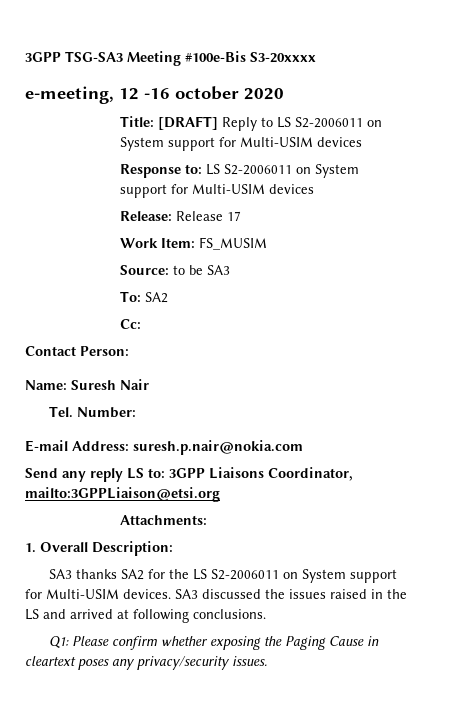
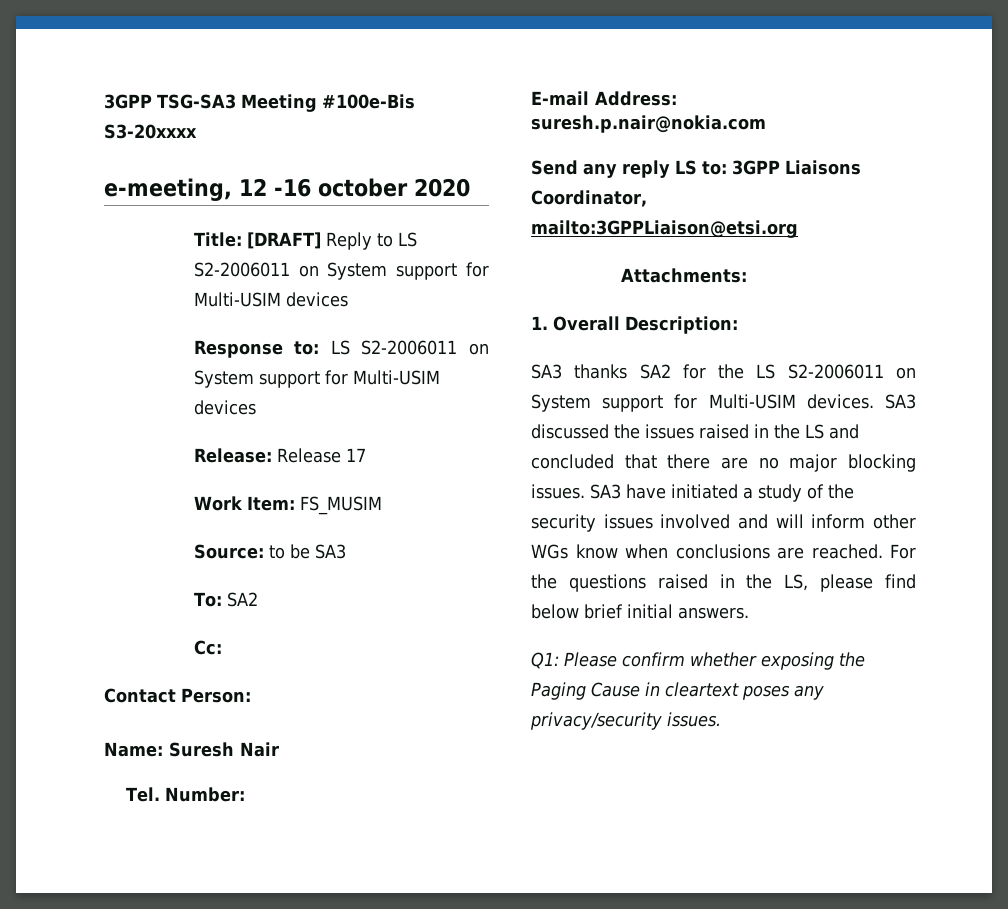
[70,609,266,623] arrived at following conclusions. -> [531,454,916,472] [531,484,854,502] [531,514,916,532] [531,544,916,559] [531,574,916,592] [531,604,749,619] concluded that there are no major blocking issues. SA3 have initiated a study of the security issues involved and will inform other WGs know when conclusions are reached. For the questions raised in the LS, please find below brief initial answers.

